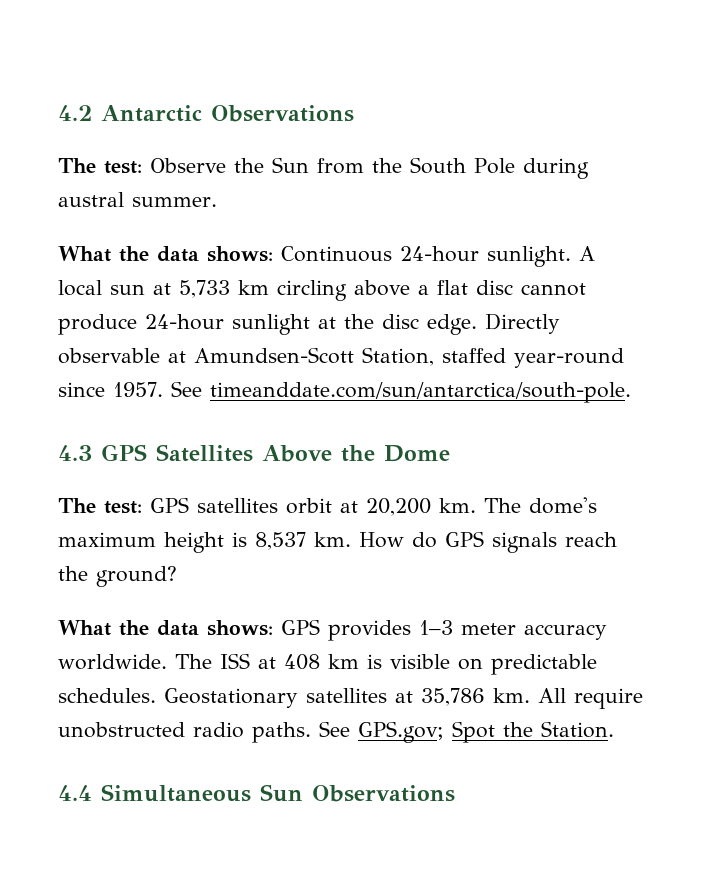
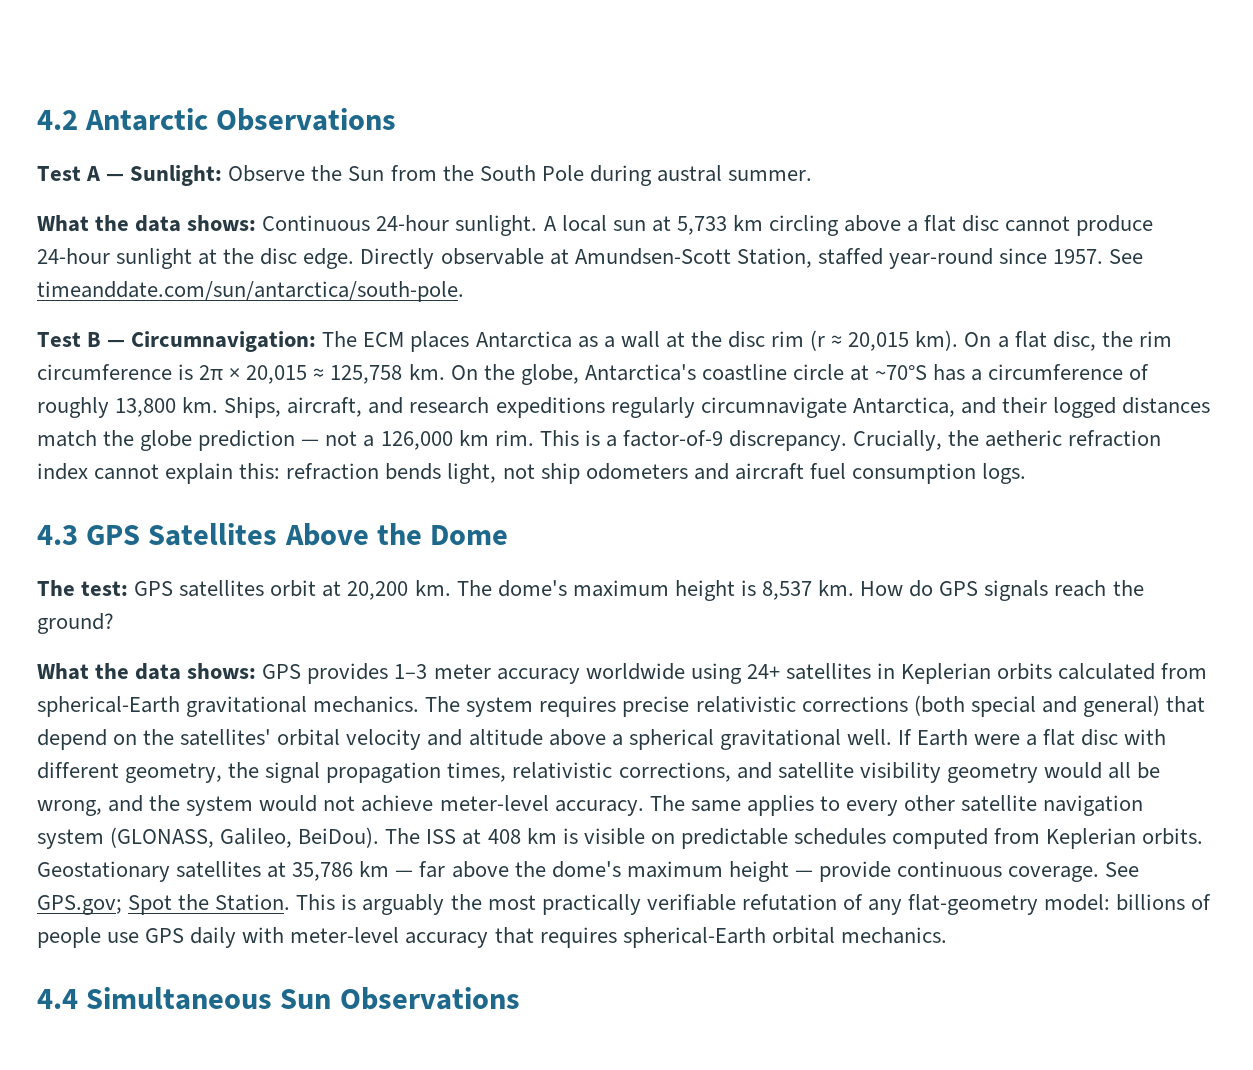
[58,158,142,174] The test: -> [37,165,223,186] Test A — Sunlight:
(631, 392) none -> [37,330,1172,352] [37,364,1150,385] [37,397,1211,418] [37,430,1162,451] [37,463,1027,484] // Test B — Circumnavigation: The ECM places Antarctica as a wall at the disc rim (r ≈ 20,015 km). On a flat disc, the rim circumference is 2π × 20,015 ≈ 125,758 km. On the globe, Antarctica's coastline circle at ~70°S has a circumference of roughly 13,800 km. Ships, aircraft, and research expeditions regularly circumnavigate Antarctica, and their logged distances match the globe prediction — not a 126,000 km rim. This is a factor-of-9 discrepancy. Crucially, the aetheric refraction index cannot explain this: refraction bends light, not ship odometers and aircraft fuel consumption logs.
[58,654,167,670] worldwide. -> [585,663,1208,684] [37,695,1205,717] [37,729,1167,750] [37,762,1161,783] [37,795,1144,816] [37,827,380,849] worldwide using 24+ satellites in Keplerian orbits calculated from spherical-Earth gravitational mechanics. The system requires precise relativistic corrections (both special and general) that depend on the satellites' orbital velocity and altitude above a spherical gravitational well. If Earth were a flat disc with different geometry, the signal propagation times, relativistic corrections, and satellite visibility geometry would all be wrong, and the system would not achieve meter-level accuracy. The same applies to every other satellite navigation system (GLONASS, Galileo, BeiDou).
[58,688,643,709] [58,722,311,743] schedules. Geostationary satellites at 35,786 km. All require unobstructed radio paths. -> [793,828,1204,849] [37,861,1100,882] schedules computed from Keplerian orbits. Geostationary satellites at 35,786 km — far above the dome's maximum height — provide continuous coverage.
(614, 729) none -> [296,894,1212,915] [37,927,947,948] This is arguably the most practically verifiable refutation of any flat-geometry model: billions of people use GPS daily with meter-level accuracy that requires spherical-Earth orbital mechanics.

